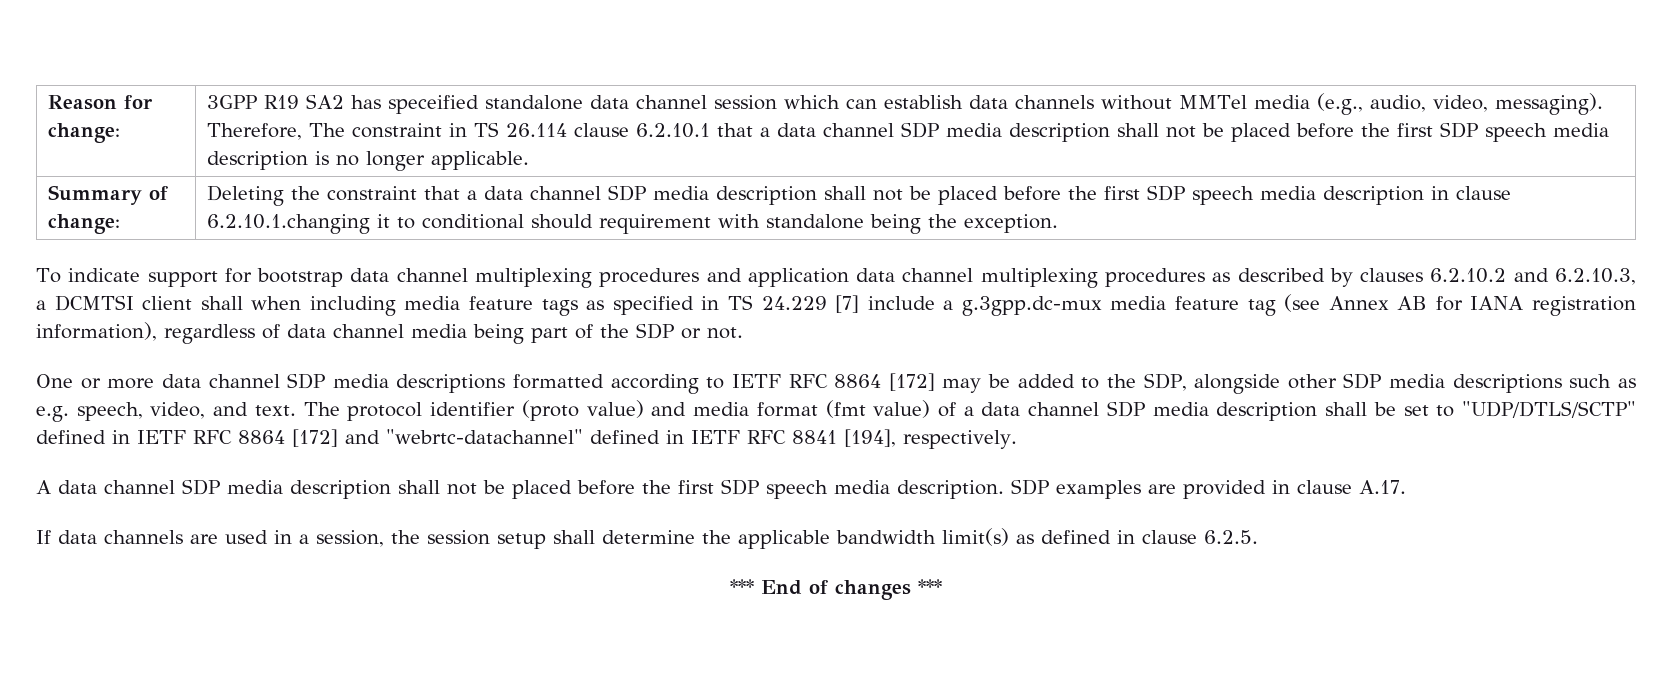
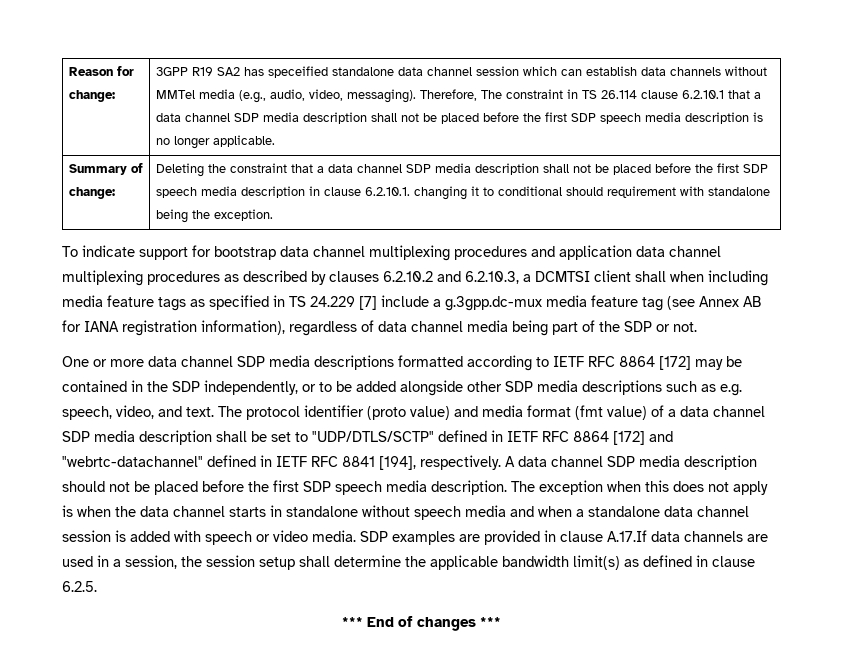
[206,214,370,234] 6.2.10.1.changing -> [364,186,467,200] 6.2.10.1. changing
[1017,373,1187,391] added to the SDP, -> [62,380,396,395] contained in the SDP independently, or to be added
(1017, 439) // -> (501, 462) none
[398,480,440,494] shall -> [62,481,105,492] should
(1004, 489) none -> [511,480,768,495] [62,505,749,520] [62,530,356,545] The exception when this does not apply is when the data channel starts in standalone without speech media and when a standalone data channel session is added with speech or video media.
[1359,480,1406,494] [36,530,51,544] A.17. // If -> [607,530,647,542] A.17.If

